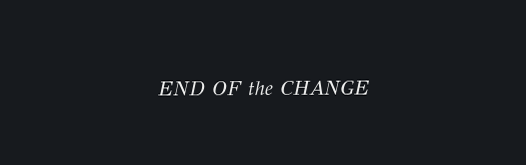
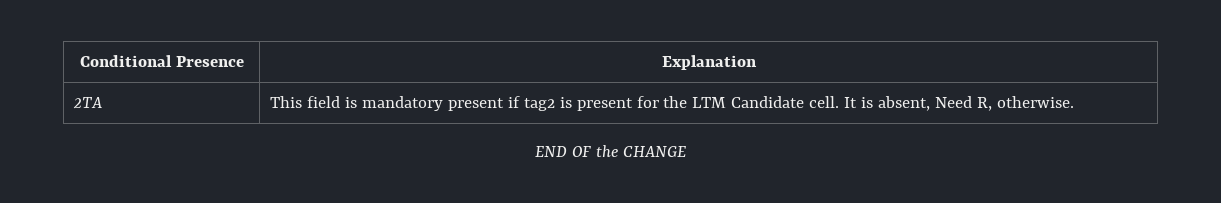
(156, 88) none -> [79,55,244,67] [661,55,757,70] [72,97,102,109] [269,96,1075,111] Conditional Presence | Explanation // 2TA | This field is mandatory present if tag2 is present for the LTM Candidate cell. It is absent, Need R, otherwise. //

